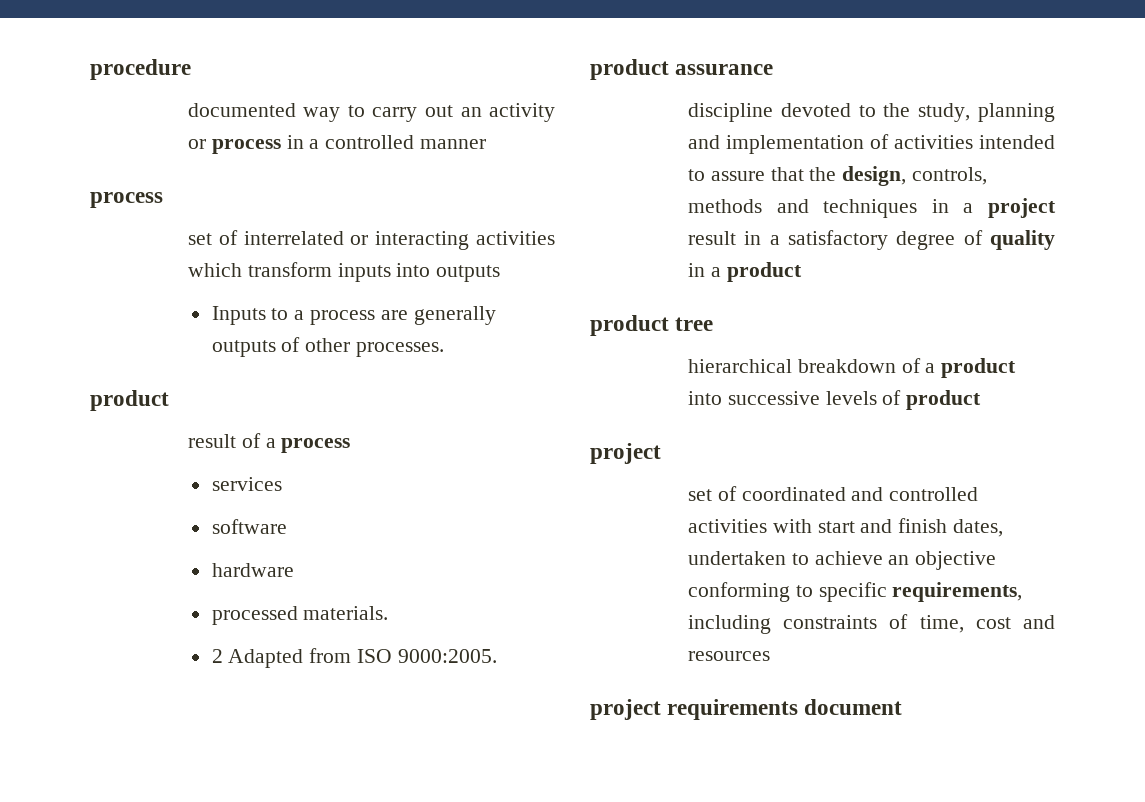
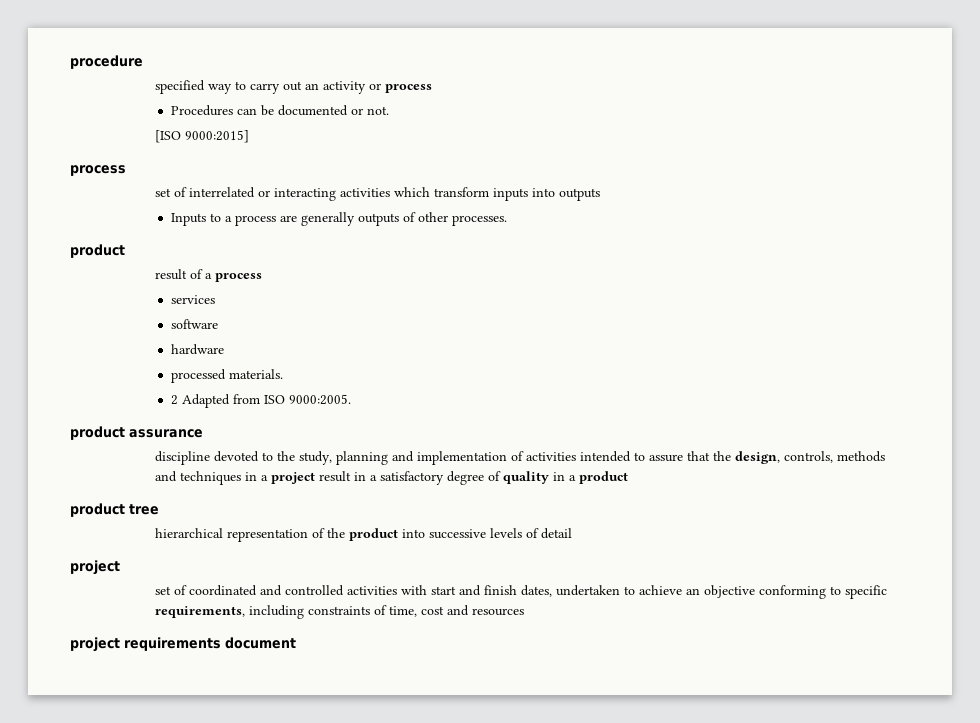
[187,103,296,117] documented -> [155,80,206,94] specified
[286,135,487,149] in a controlled manner -> [170,105,389,116] [155,130,250,143] // Procedures can be documented or not. // [ISO 9000:2015]
[797,358,936,373] breakdown of a -> [227,528,346,542] representation of the
[906,390,982,410] product -> [541,528,573,539] detail

